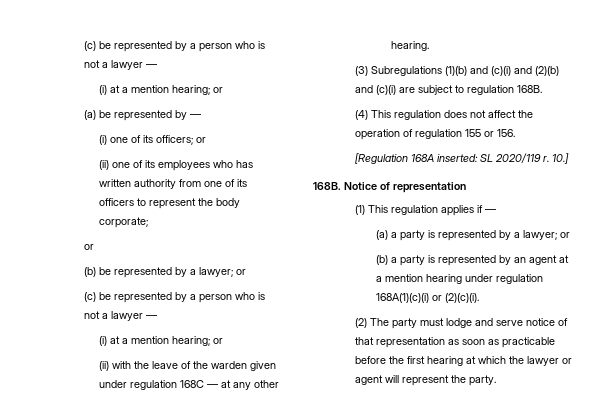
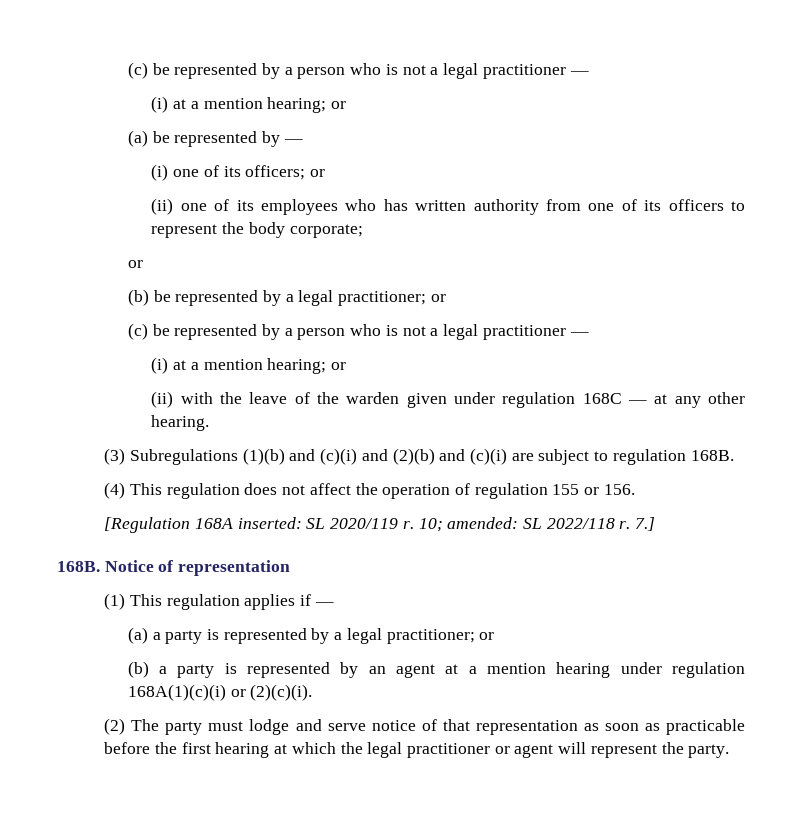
[111,60,144,70] lawyer -> [443,63,566,79] legal practitioner
[199,267,234,277] lawyer; -> [298,290,427,306] legal practitioner;
[111,311,144,321] lawyer -> [443,324,566,340] legal practitioner
[552,153,570,164] 10.] -> [418,517,656,532] 10; amended: SL 2022/118 r. 7.]
[523,230,558,240] lawyer; -> [346,628,475,644] legal practitioner;
[527,356,560,366] lawyer -> [367,742,491,758] legal practitioner

